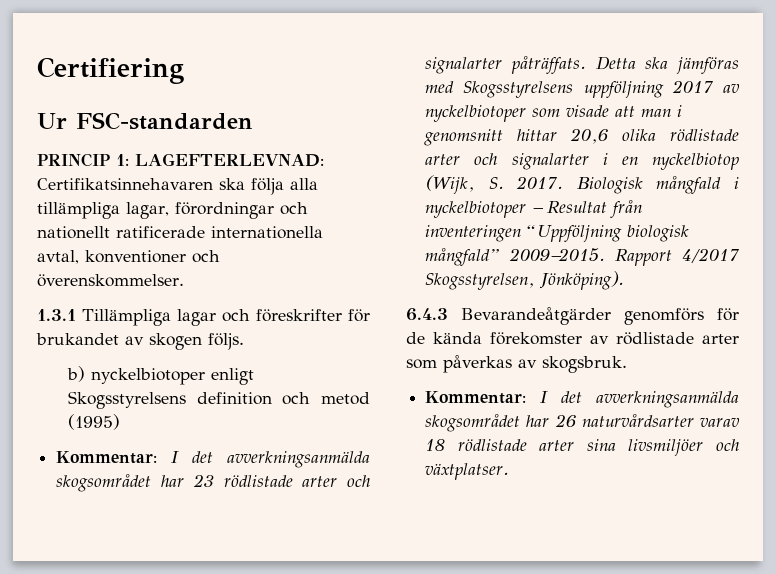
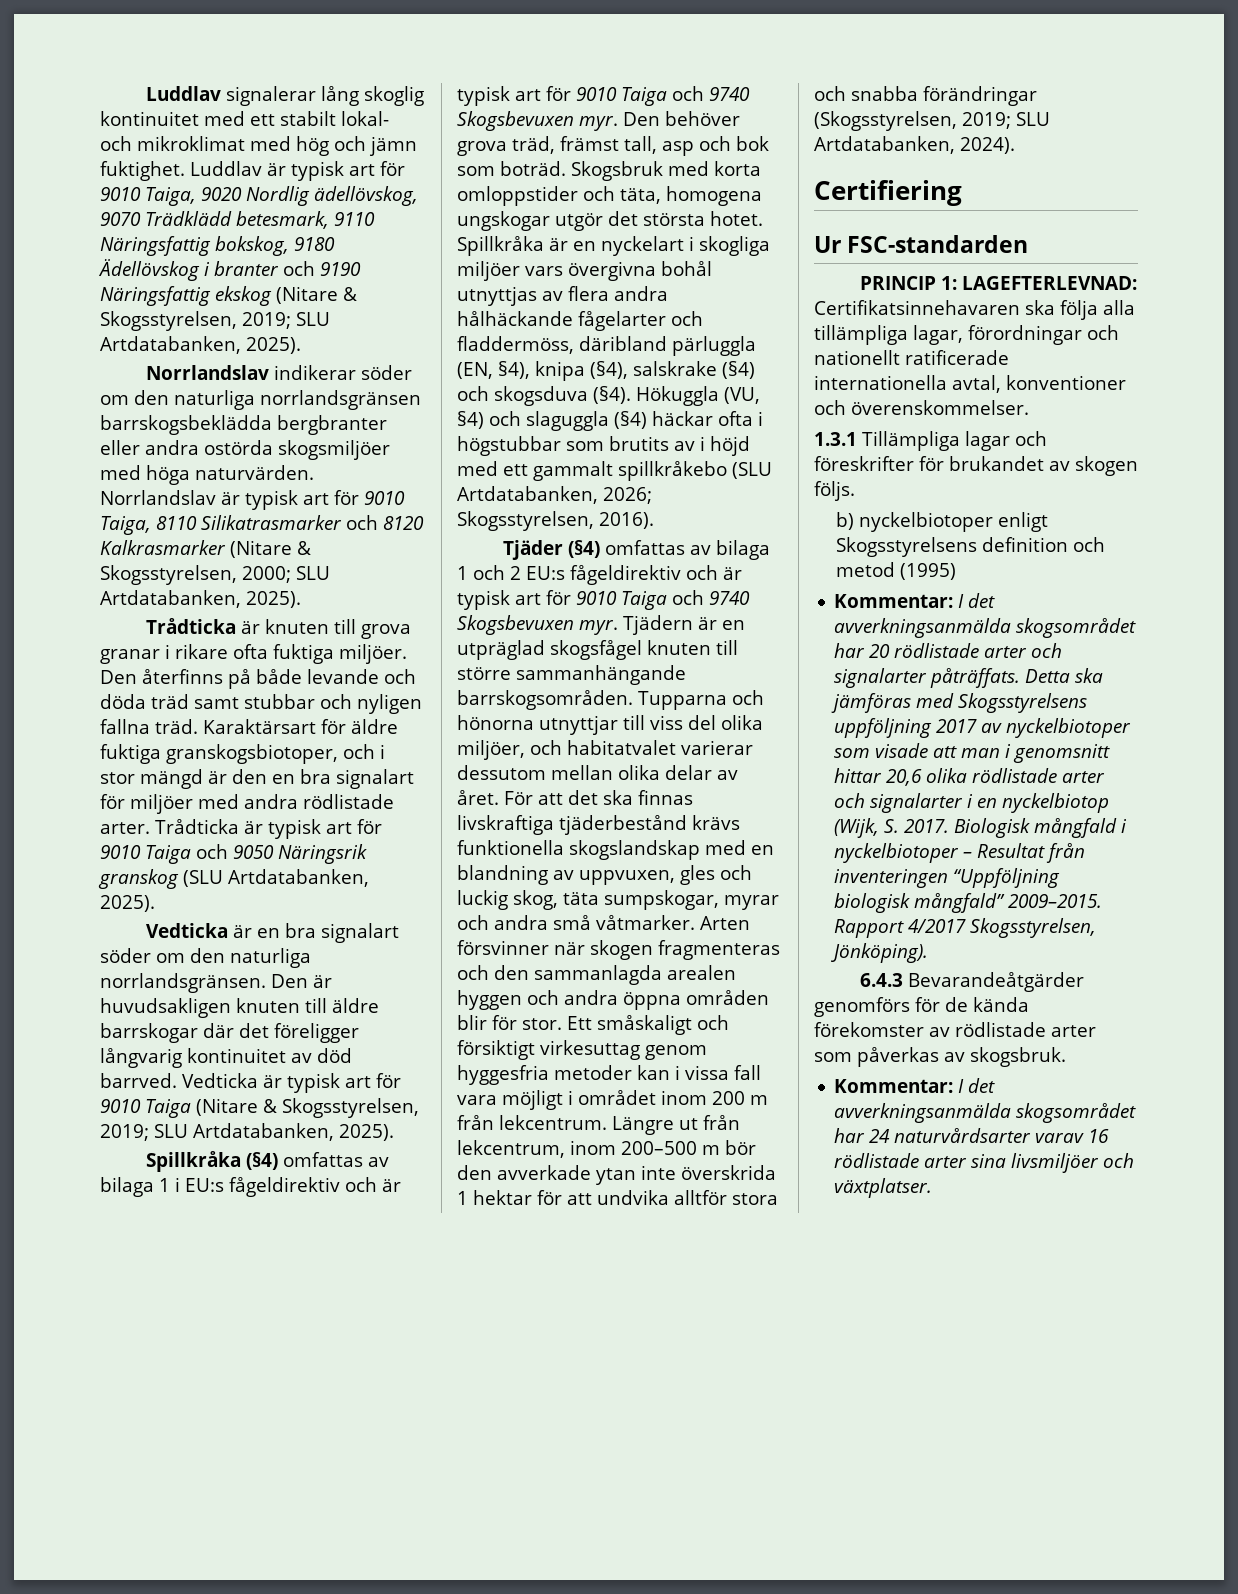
(37, 70) none -> [145,86,424,106] [100,111,389,126] [100,136,417,156] [100,161,405,181] [100,186,418,206] [100,211,375,229] [100,236,335,256] [98,259,361,281] [100,286,357,306] [100,311,330,331] [100,336,301,354] [145,365,412,380] [100,390,421,410] [100,415,387,435] [100,440,390,460] [100,465,314,485] [100,490,405,510] [100,515,424,535] [100,540,311,558] [100,565,330,585] [100,590,301,608] [145,618,411,639] [100,644,407,664] [100,669,416,689] [100,694,422,714] [100,719,398,734] [100,744,385,764] [100,769,414,789] [100,794,394,814] [100,819,382,839] [100,844,367,864] [98,869,369,889] [100,895,155,912] [145,923,399,943] [100,948,311,968] [100,973,332,993] [100,998,379,1018] [100,1023,359,1043] [100,1048,352,1068] [100,1073,401,1093] [100,1098,419,1118] [100,1123,394,1141] [145,1151,389,1172] [100,1177,401,1197] [457,86,750,106] [457,111,740,131] [457,136,769,156] [457,161,761,181] [457,186,762,206] [457,211,763,231] [457,236,770,256] [457,261,712,281] [457,286,668,306] [457,311,703,331] [457,336,756,356] [457,361,755,381] [457,386,760,406] [457,411,763,431] [457,436,750,456] [457,461,772,481] [457,486,652,504] [457,511,654,531] [502,540,770,560] [457,565,742,585] [457,590,750,610] [457,615,745,635] [457,640,738,660] [457,665,686,685] [457,690,764,710] [457,715,763,735] [457,740,753,760] [457,765,738,780] [457,790,693,805] [457,815,740,835] [457,840,774,860] [457,865,752,885] [457,890,779,910] [457,915,750,930] [457,940,780,960] [457,965,736,985] [457,990,769,1010] [457,1015,729,1035] [457,1040,707,1060] [457,1065,761,1085] [457,1090,768,1110] [457,1115,740,1135] [457,1140,756,1158] [457,1165,776,1185] [457,1190,778,1205] [814,86,1037,106] [814,111,1050,131] [814,136,1015,154] Luddlav signalerar lång skoglig kontinuitet med ett stabilt lokal- och mikroklimat med hög och jämn fuktighet. Luddlav är typisk art för 9010 Taiga, 9020 Nordlig ädellövskog, 9070 Trädklädd betesmark, 9110 Näringsfattig bokskog, 9180 Ädellövskog i branter och 9190 Näringsfattig ekskog (Nitare & Skogsstyrelsen, 2019; SLU Artdatabanken, 2025). // Norrlandslav indikerar söder om den naturliga norrlandsgränsen barrskogsbeklädda bergbranter eller andra ostörda skogsmiljöer med höga naturvärden. Norrlandslav är typisk art för 9010 Taiga, 8110 Silikatrasmarker och 8120 Kalkrasmarker (Nitare & Skogsstyrelsen, 2000; SLU Artdatabanken, 2025). // Trådticka är knuten till grova granar i rikare ofta fuktiga miljöer. Den återfinns på både levande och döda träd samt stubbar och nyligen fallna träd. Karaktärsart för äldre fuktiga granskogsbiotoper, och i stor mängd är den en bra signalart för miljöer med andra rödlistade arter. Trådticka är typisk art för 9010 Taiga och 9050 Näringsrik granskog (SLU Artdatabanken, 2025). // Vedticka är en bra signalart söder om den naturliga norrlandsgränsen. Den är huvudsakligen knuten till äldre barrskogar där det föreligger långvarig kontinuitet av död barrved. Vedticka är typisk art för 9010 Taiga (Nitare & Skogsstyrelsen, 2019; SLU Artdatabanken, 2025). // Spillkråka (§4) omfattas av bilaga 1 i EU:s fågeldirektiv och är typisk art för 9010 Taiga och 9740 Skogsbevuxen myr. Den behöver grova träd, främst tall, asp och bok som boträd. Skogsbruk med korta omloppstider och täta, homogena ungskogar utgör det största hotet. Spillkråka är en nyckelart i skogliga miljöer vars övergivna bohål utnyttjas av flera andra hålhäckande fågelarter och fladdermöss, däribland pärluggla (EN, §4), knipa (§4), salskrake (§4) och skogsduva (§4). Hökuggla (VU, §4) och slaguggla (§4) häckar ofta i högstubbar som brutits av i höjd med ett gammalt spillkråkebo (SLU Artdatabanken, 2026; Skogsstyrelsen, 2016). // Tjäder (§4) omfattas av bilaga 1 och 2 EU:s fågeldirektiv och är typisk art för 9010 Taiga och 9740 Skogsbevuxen myr. Tjädern är en utpräglad skogsfågel knuten till större sammanhängande barrskogsområden. Tupparna och hönorna utnyttjar till viss del olika miljöer, och habitatvalet varierar dessutom mellan olika delar av året. För att det ska finnas livskraftiga tjäderbestånd krävs funktionella skogslandskap med en blandning av uppvuxen, gles och luckig skog, täta sumpskogar, myrar och andra små våtmarker. Arten försvinner när skogen fragmenteras och den sammanlagda arealen hyggen och andra öppna områden blir för stor. Ett småskaligt och försiktigt virkesuttag genom hyggesfria metoder kan i vissa fall vara möjligt i området inom 200 m från lekcentrum. Längre ut från lekcentrum, inom 200–500 m bör den avverkade ytan inte överskrida 1 hektar för att undvika alltför stora och snabba förändringar (Skogsstyrelsen, 2019; SLU Artdatabanken, 2024). //
[192,474,214,487] 23 -> [869,644,891,658] 20
[554,414,576,427] 26 -> [869,1129,891,1143] 24
[425,439,446,451] 18 -> [1088,1129,1110,1143] 16

